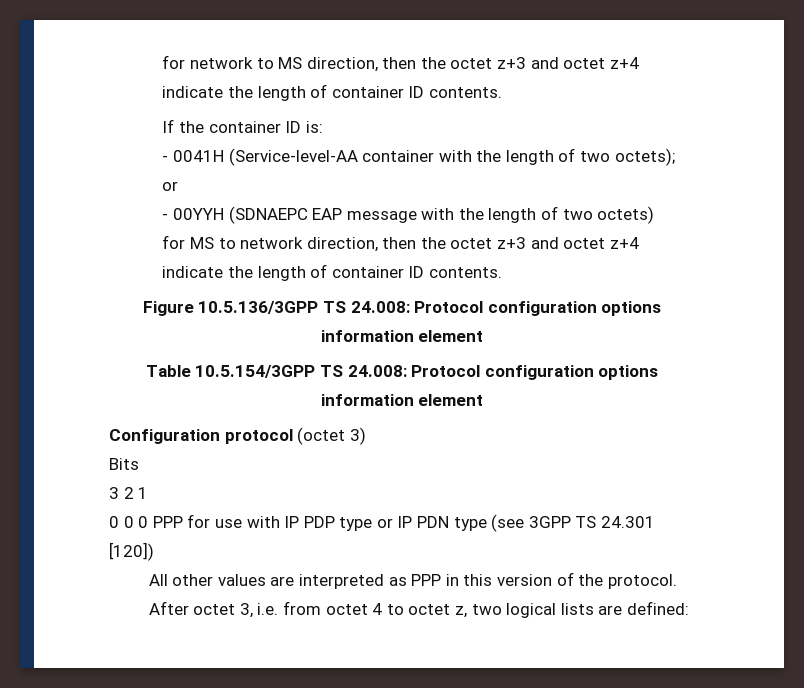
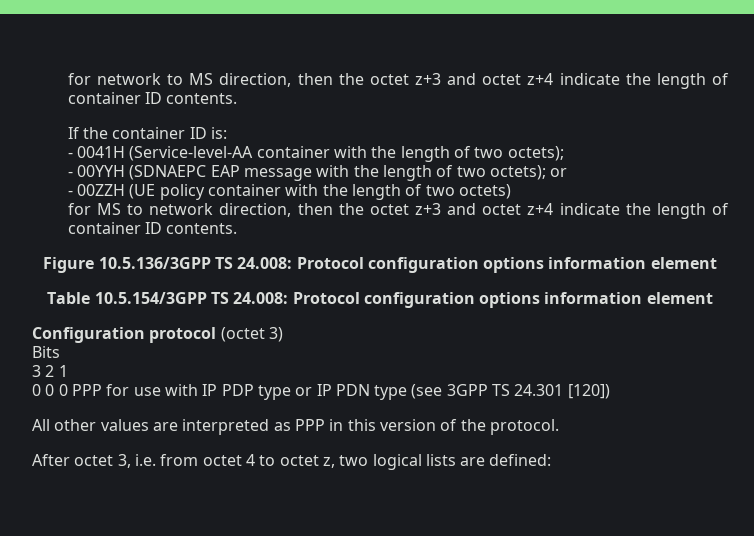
[162,181,179,191] or -> (564, 153) none
(593, 214) none -> [489,165,568,180] [67,184,455,200] octets); or // - 00ZZH (UE policy container with the length of two

